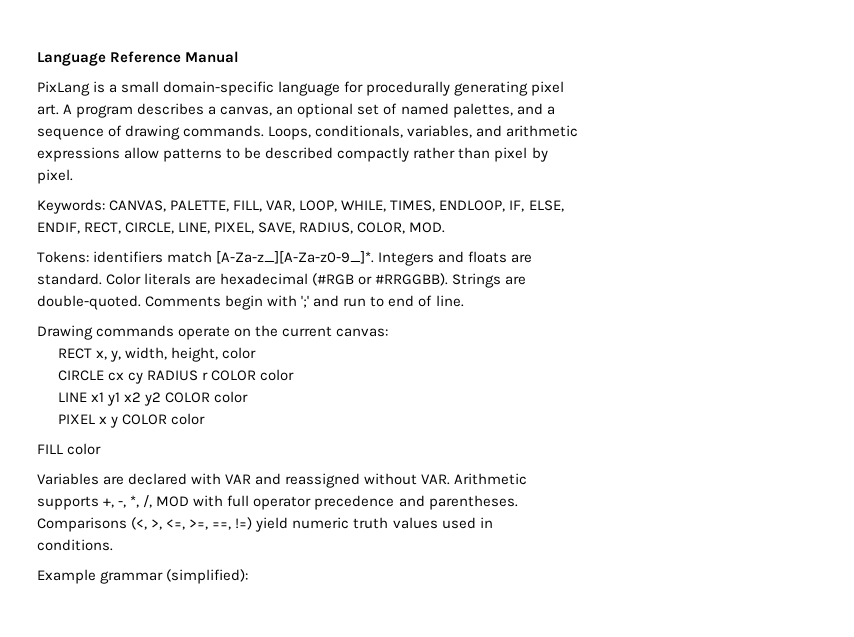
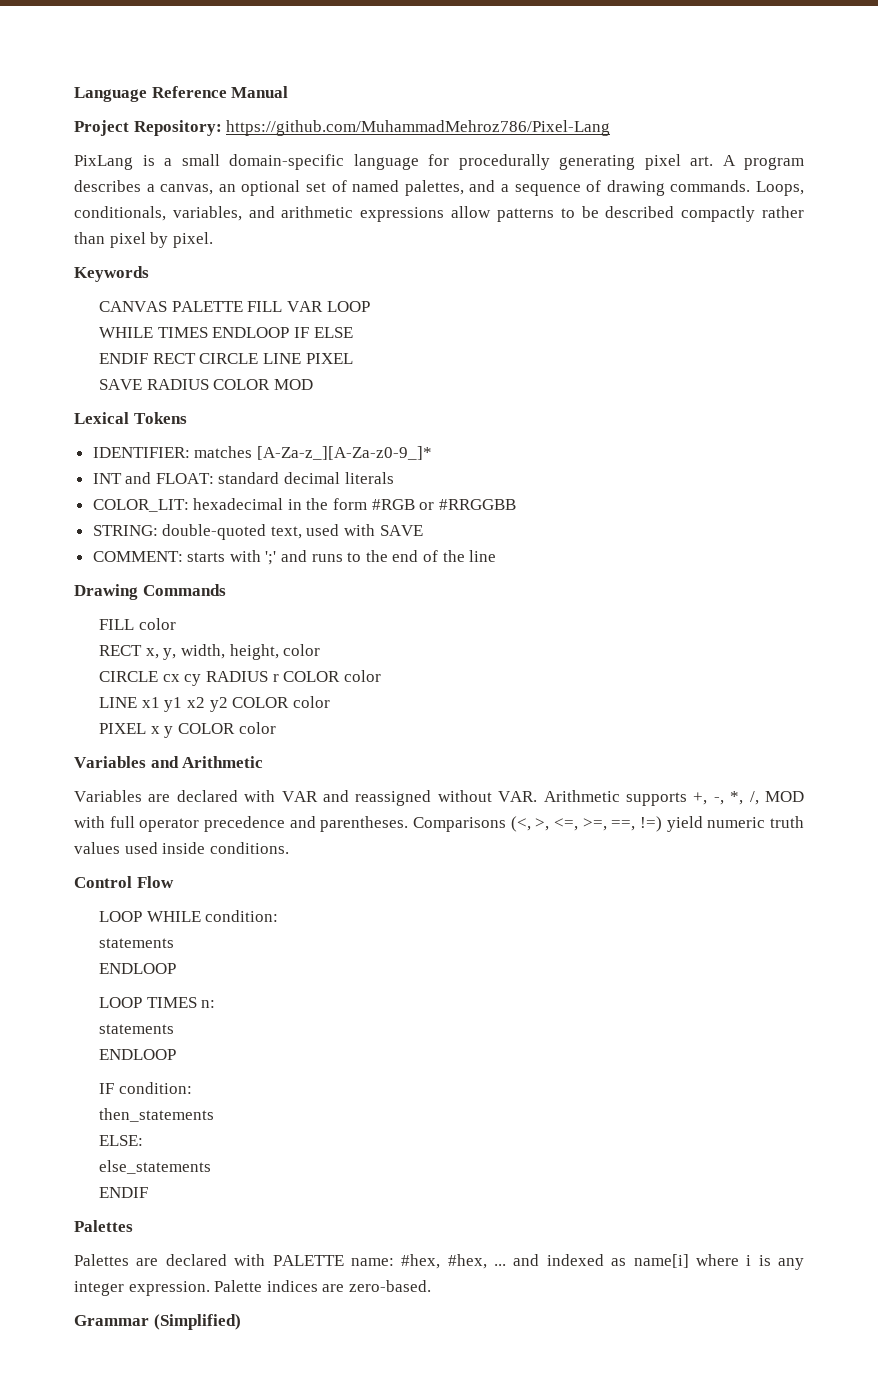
(240, 57) none -> [74,120,611,136] // Project Repository: https://github.com/MuhammadMehroz786/Pixel-Lang
(565, 88) // -> (681, 162) none
(555, 110) // -> (510, 188) none
(579, 131) // -> (354, 212) none
(548, 154) // -> (169, 240) none
[37,199,564,214] [37,222,446,234] [37,251,533,266] [37,273,527,288] [37,295,464,310] [37,325,389,340] Keywords: CANVAS, PALETTE, FILL, VAR, LOOP, WHILE, TIMES, ENDLOOP, IF, ELSE, // ENDIF, RECT, CIRCLE, LINE, PIXEL, SAVE, RADIUS, COLOR, MOD. // Tokens: identifiers match [A-Za-z_][A-Za-z0-9_]*. Integers and floats are // standard. Color literals are hexadecimal (#RGB or #RRGGBB). Strings are // double-quoted. Comments begin with ';' and run to end of line. // Drawing commands operate on the current canvas: -> [74,266,149,282] [99,301,370,312] [99,327,353,338] [99,353,353,364] [99,379,313,390] [74,412,187,424] [92,446,432,460] [92,472,394,484] [92,498,516,512] [92,524,423,540] [92,550,497,565] [74,584,226,600] [99,618,176,630] Keywords // CANVAS PALETTE FILL VAR LOOP // WHILE TIMES ENDLOOP IF ELSE // ENDIF RECT CIRCLE LINE PIXEL // SAVE RADIUS COLOR MOD // Lexical Tokens // IDENTIFIER: matches [A-Za-z_][A-Za-z0-9_]* // INT and FLOAT: standard decimal literals // COLOR_LIT: hexadecimal in the form #RGB or #RRGGBB // STRING: double-quoted text, used with SAVE // COMMENT: starts with ';' and runs to the end of the line // Drawing Commands // FILL color
[37,443,102,455] FILL color -> [74,756,264,768] Variables and Arithmetic
(528, 479) // -> (620, 796) none
(518, 502) // -> (409, 824) none
[479,517,493,528] in // -> [162,842,206,854] inside
[37,569,249,584] Example grammar (simplified): -> [74,876,174,888] [99,910,279,922] [99,938,175,948] [99,963,177,974] [99,997,216,1008] [99,1024,175,1034] [99,1049,177,1060] [99,1082,192,1094] [99,1108,215,1122] [99,1135,144,1146] [99,1160,212,1174] [99,1187,149,1198] [74,1220,133,1232] [74,1254,804,1270] [74,1280,431,1296] [74,1314,241,1330] Control Flow // LOOP WHILE condition: // statements // ENDLOOP // LOOP TIMES n: // statements // ENDLOOP // IF condition: // then_statements // ELSE: // else_statements // ENDIF // Palettes // Palettes are declared with PALETTE name: #hex, #hex, ... and indexed as name[i] where i is any integer expression. Palette indices are zero-based. // Grammar (Simplified)

